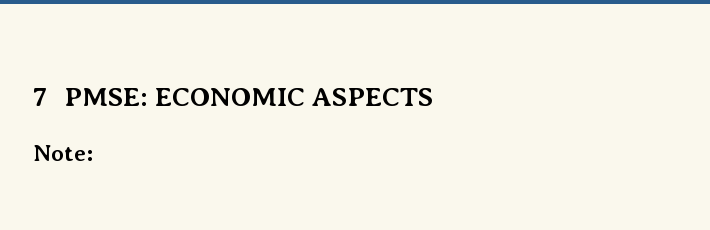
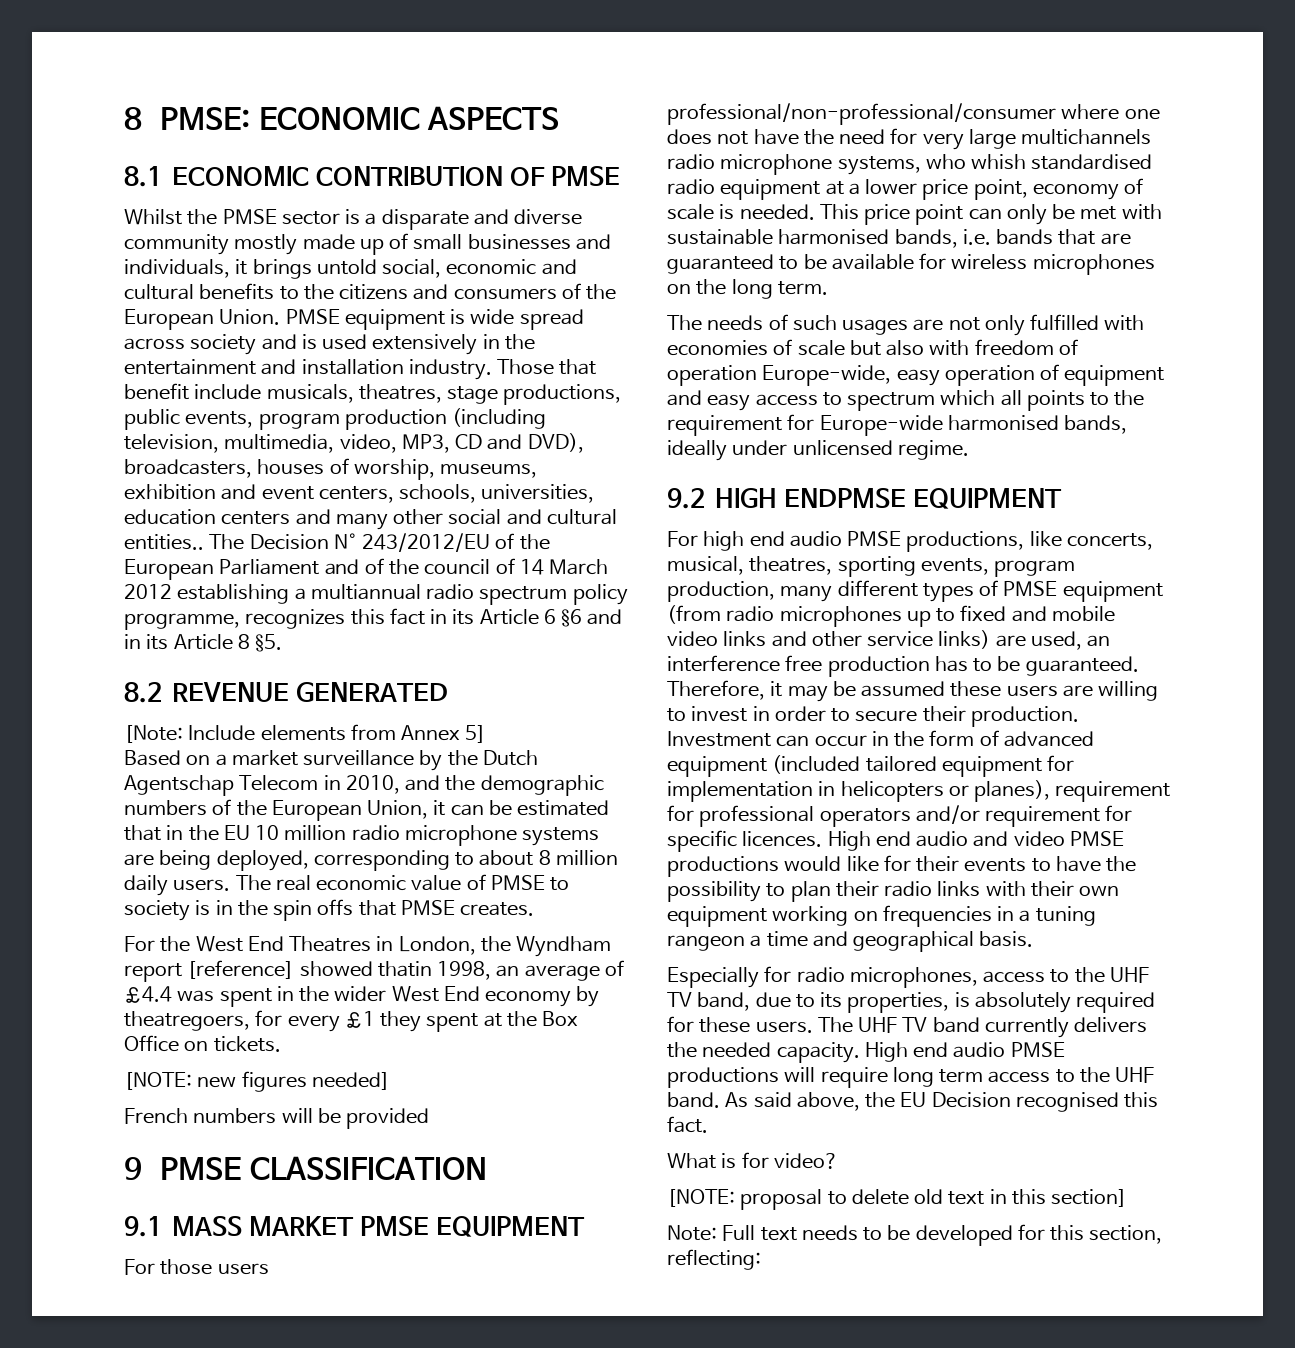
[33,88,47,106] 7 -> [124,107,142,130] 8
[33,145,93,161] Note: -> [124,166,620,187] [124,209,583,230] [124,233,611,255] [124,259,577,279] [124,283,617,300] [124,309,584,330] [124,334,535,355] [124,359,597,380] [124,383,622,405] [124,408,547,430] [124,433,584,453] [124,458,538,480] [124,484,595,503] [124,509,617,530] [124,533,550,552] [124,558,609,580] [124,584,628,605] [124,608,623,630] [124,634,283,652] [124,682,448,703] [124,724,487,743] [124,750,538,771] [124,775,604,796] [124,799,610,821] [124,825,600,846] [124,850,618,871] [124,874,570,896] [124,899,535,921] [124,936,612,957] [124,960,624,982] [124,986,600,1007] [124,1010,579,1032] [124,1035,281,1052] [124,1071,390,1092] [124,1108,430,1129] [124,1156,487,1180] [124,1216,585,1237] [124,1259,269,1275] [667,103,1160,125] [667,128,1152,150] [667,154,1153,175] [667,178,1144,200] [667,204,1162,225] [667,229,1131,248] [667,253,1155,275] [667,279,828,299] [667,314,1145,336] [667,339,1078,356] [667,364,1165,386] [667,390,1145,411] [667,414,1128,436] [667,440,969,461] [667,488,1062,509] [667,531,1153,552] [667,556,1076,577] [667,580,1163,602] [667,605,1115,627] [667,630,1111,650] [667,655,1139,677] [667,680,1159,702] [667,706,1079,727] [667,730,1094,747] [667,755,1075,777] [667,780,1171,802] [667,805,1133,827] [667,830,1124,852] [667,855,1137,877] [667,881,1120,902] [667,905,1096,927] [667,931,1034,952] [667,966,1149,988] [667,992,1156,1013] [667,1016,1148,1038] [667,1042,1065,1063] [667,1067,1155,1088] [667,1092,1159,1112] [667,1116,708,1133] [667,1152,838,1169] [667,1189,1128,1210] [667,1224,1163,1246] [667,1249,761,1270] 8.1 ECONOMIC CONTRIBUTION OF PMSE // Whilst the PMSE sector is a disparate and diverse community mostly made up of small businesses and individuals, it brings untold social, economic and cultural benefits to the citizens and consumers of the European Union. PMSE equipment is wide spread across society and is used extensively in the entertainment and installation industry. Those that benefit include musicals, theatres, stage productions, public events, program production (including television, multimedia, video, MP3, CD and DVD), broadcasters, houses of worship, museums, exhibition and event centers, schools, universities, education centers and many other social and cultural entities.. The Decision N° 243/2012/EU of the European Parliament and of the council of 14 March 2012 establishing a multiannual radio spectrum policy programme, recognizes this fact in its Article 6 §6 and in its Article 8 §5. // 8.2 REVENUE GENERATED // [Note: Include elements from Annex 5] // Based on a market surveillance by the Dutch Agentschap Telecom in 2010, and the demographic numbers of the European Union, it can be estimated that in the EU 10 million radio microphone systems are being deployed, corresponding to about 8 million daily users. The real economic value of PMSE to society is in the spin offs that PMSE creates. // For the West End Theatres in London, the Wyndham report [reference] showed thatin 1998, an average of £4.4 was spent in the wider West End economy by theatregoers, for every £1 they spent at the Box Office on tickets. // [NOTE: new figures needed] // French numbers will be provided // 9 PMSE CLASSIFICATION // 9.1 MASS MARKET PMSE EQUIPMENT // For those users professional/non-professional/consumer where one does not have the need for very large multichannels radio microphone systems, who whish standardised radio equipment at a lower price point, economy of scale is needed. This price point can only be met with sustainable harmonised bands, i.e. bands that are guaranteed to be available for wireless microphones on the long term. // The needs of such usages are not only fulfilled with economies of scale but also with freedom of operation Europe-wide, easy operation of equipment and easy access to spectrum which all points to the requirement for Europe-wide harmonised bands, ideally under unlicensed regime. // 9.2 HIGH ENDPMSE EQUIPMENT // For high end audio PMSE productions, like concerts, musical, theatres, sporting events, program production, many different types of PMSE equipment (from radio microphones up to fixed and mobile video links and other service links) are used, an interference free production has to be guaranteed. Therefore, it may be assumed these users are willing to invest in order to secure their production. Investment can occur in the form of advanced equipment (included tailored equipment for implementation in helicopters or planes), requirement for professional operators and/or requirement for specific licences. High end audio and video PMSE productions would like for their events to have the possibility to plan their radio links with their own equipment working on frequencies in a tuning rangeon a time and geographical basis. // Especially for radio microphones, access to the UHF TV band, due to its properties, is absolutely required for these users. The UHF TV band currently delivers the needed capacity. High end audio PMSE productions will require long term access to the UHF band. As said above, the EU Decision recognised this fact. // What is for video? // [NOTE: proposal to delete old text in this section] // Note: Full text needs to be developed for this section, reflecting:

